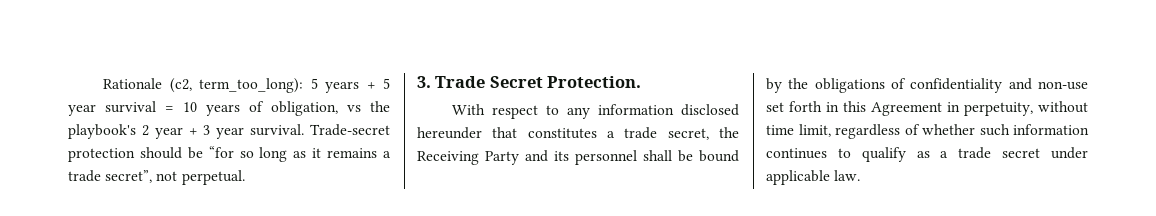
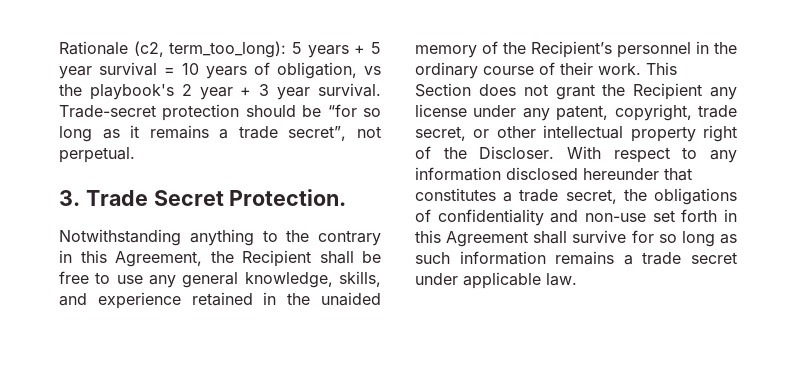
(642, 82) none -> [59,229,381,246] [59,250,381,267] [59,271,381,288] [59,292,381,309] [415,41,737,58] [415,62,677,79] [415,83,737,100] [415,104,737,121] [415,125,737,142] [415,146,555,159] Notwithstanding anything to the contrary in this Agreement, the Recipient shall be free to use any general knowledge, skills, and experience retained in the unaided memory of the Recipient’s personnel in the ordinary course of their work. This Section does not grant the Recipient any license under any patent, copyright, trade secret, or other intellectual property right of the Discloser.
[417,150,739,165] [766,78,809,93] Receiving Party and its personnel shall be bound by the -> (647, 195) none
[947,101,1088,116] [766,124,1089,139] [766,147,930,162] in perpetuity, without time limit, regardless of whether such information continues to qualify as -> [533,230,737,247] [415,251,615,265] shall survive for so long as such information remains

